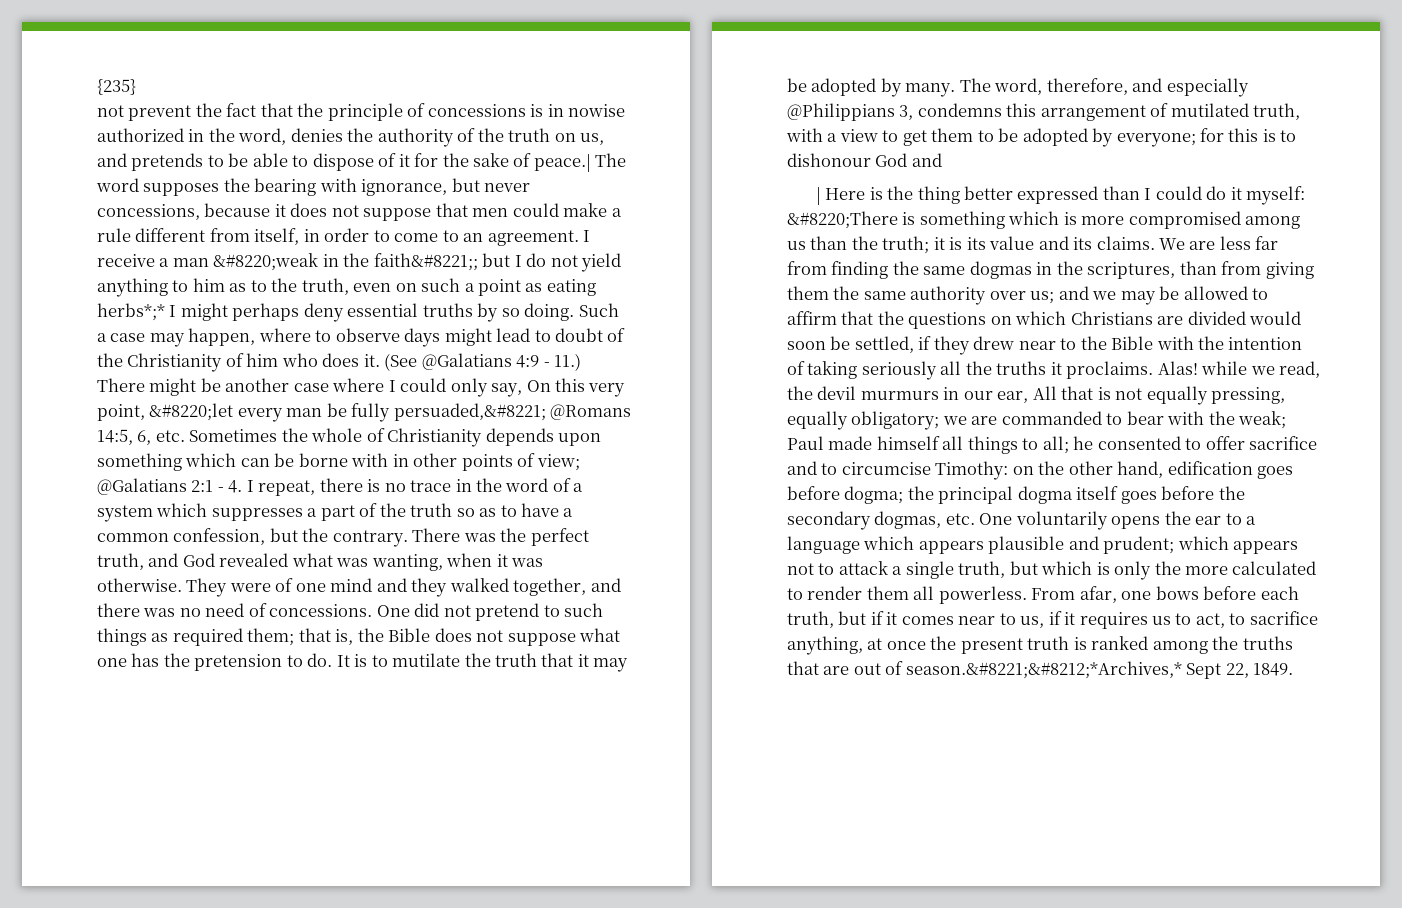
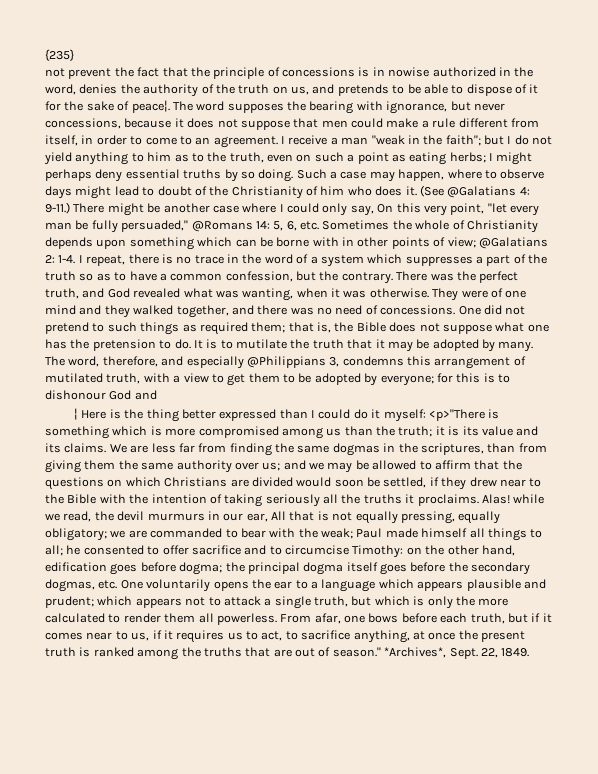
[533,154,591,172] peace.| -> [131,100,170,113] peace¦.
[213,253,478,271] &#8220;weak in the faith&#8221;; -> [371,135,481,146] "weak in the faith";
[97,303,165,321] herbs*;* -> [449,152,486,163] herbs;
[516,353,582,371] 4:9 - 11.) -> [519,187,530,195] [45,202,70,214] 4: 9-11.)
[149,403,234,421] &#8220;let -> [487,203,507,213] "let
[393,403,632,421] [97,429,133,445] persuaded,&#8221; @Romans 14:5, -> [121,220,284,232] persuaded," @Romans 14: 5,
[191,480,243,493] 2:1 - 4. -> [45,255,76,264] 2: 1-4.
[815,187,821,205] | -> [74,408,79,420] ¦
[787,211,898,229] &#8220;There -> [428,409,485,421] <p>"There
[905,661,1222,679] season.&#8221;&#8212;*Archives,* Sept -> [332,647,478,659] season." *Archives*, Sept.

